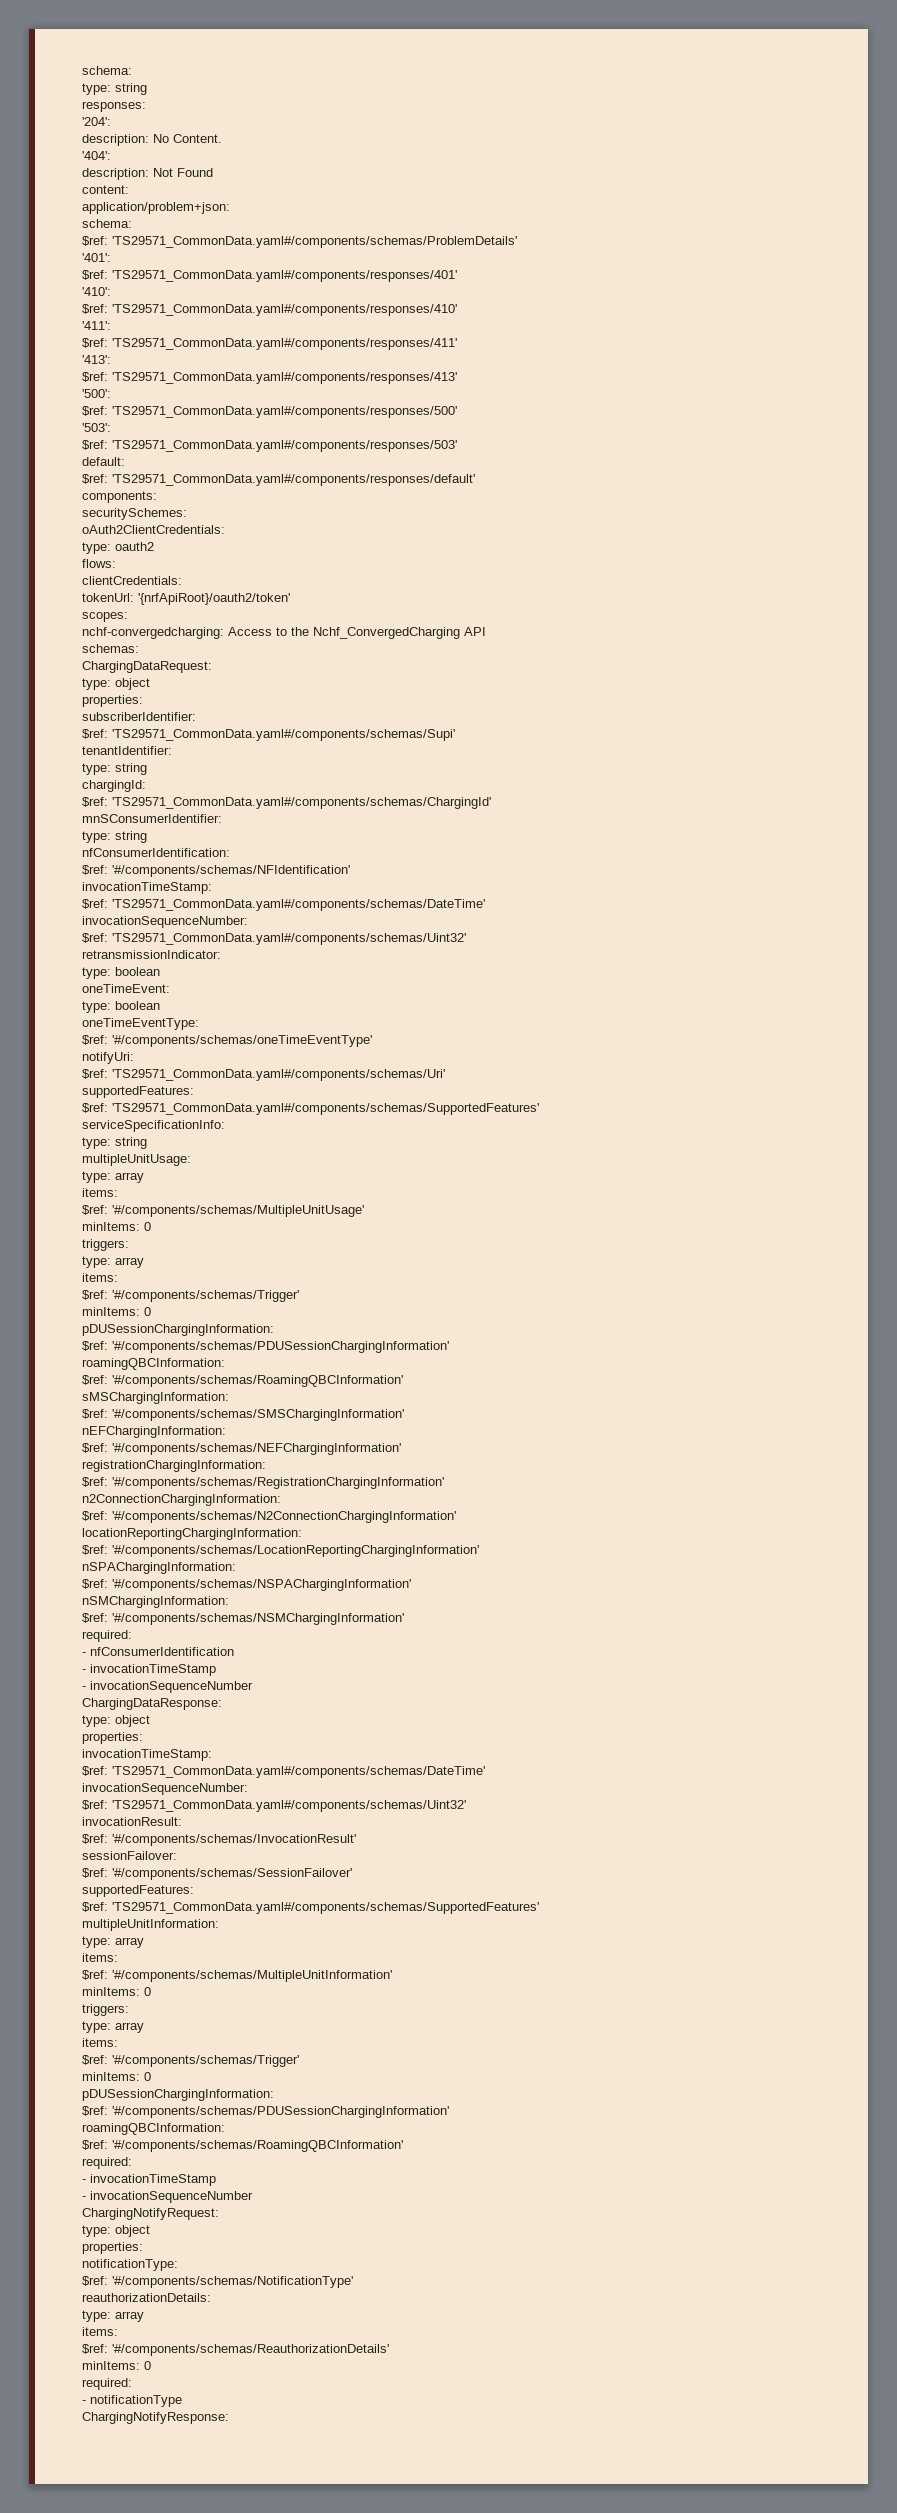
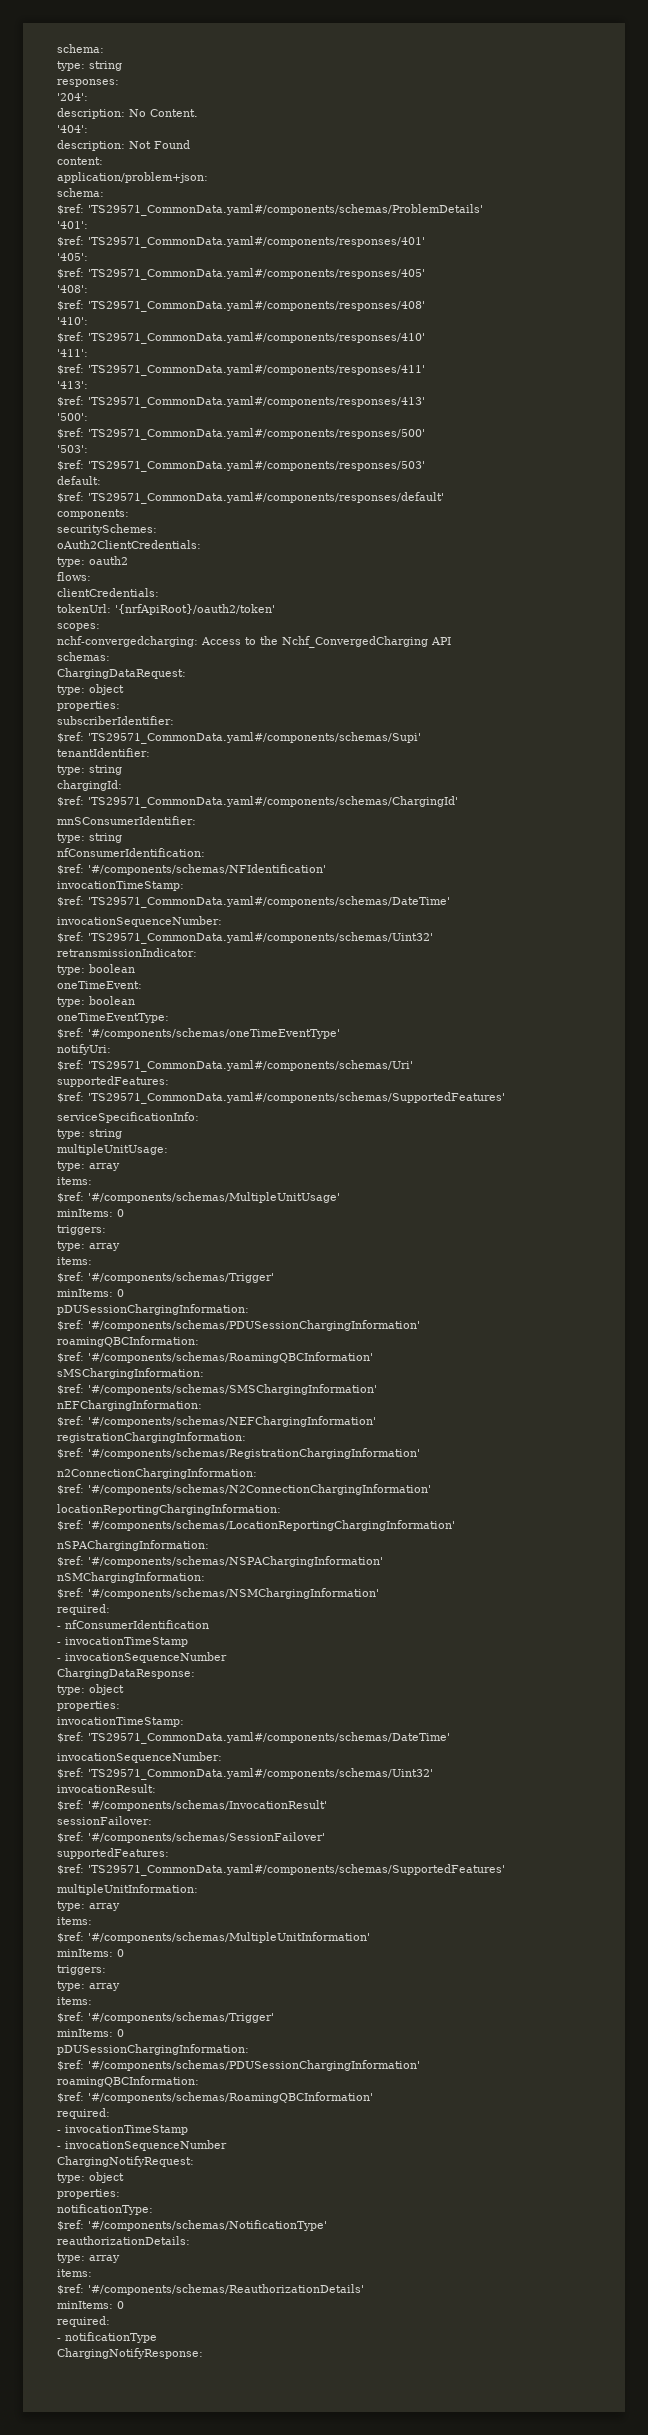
(457, 276) none -> [57,253,88,261] [57,268,425,280] [57,285,88,293] [57,300,425,312] // '405': // $ref: 'TS29571_CommonData.yaml#/components/responses/405' // '408': // $ref: 'TS29571_CommonData.yaml#/components/responses/408'

